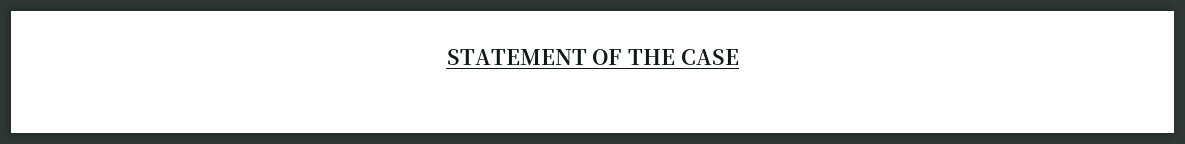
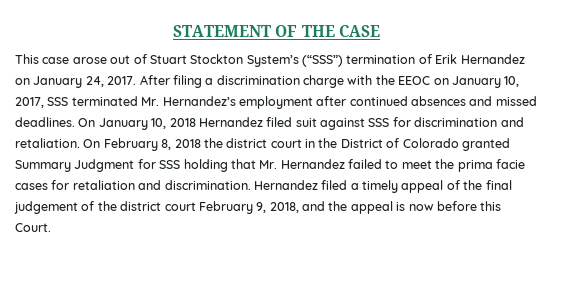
(739, 57) none -> [15,54,525,67] [15,75,520,88] [15,96,537,109] [15,117,524,130] [15,138,510,151] [15,159,525,172] [15,180,512,193] [14,201,502,214] [15,223,51,232] // This case arose out of Stuart Stockton System’s (“SSS”) termination of Erik Hernandez on January 24, 2017. After filing a discrimination charge with the EEOC on January 10, 2017, SSS terminated Mr. Hernandez’s employment after continued absences and missed deadlines. On January 10, 2018 Hernandez filed suit against SSS for discrimination and retaliation. On February 8, 2018 the district court in the District of Colorado granted Summary Judgment for SSS holding that Mr. Hernandez failed to meet the prima facie cases for retaliation and discrimination. Hernandez filed a timely appeal of the final judgement of the district court February 9, 2018, and the appeal is now before this Court.

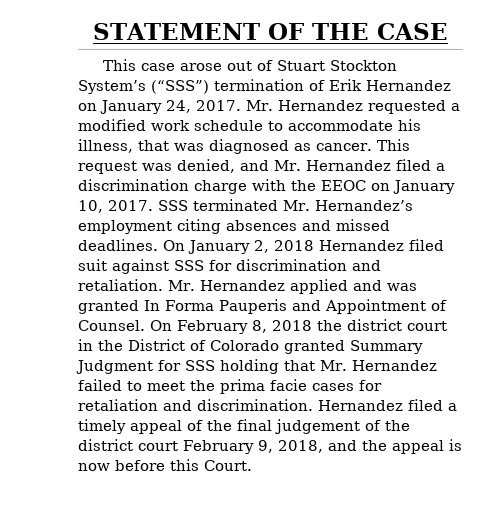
[139,75,202,88] After filing -> [246,100,460,114] [78,119,421,131] [78,139,410,154] [78,159,431,174] Mr. Hernandez requested a modified work schedule to accommodate his illness, that was diagnosed as cancer. This request was denied, and Mr. Hernandez filed
[15,97,44,108] 2017, -> [108,200,153,211] 2017.
[316,96,408,106] after continued -> [177,219,221,234] citing
[151,118,167,129] 10, -> [254,240,269,253] 2,
(80, 143) none -> [168,279,417,294] [78,299,447,314] [78,320,145,331] Mr. Hernandez applied and was granted In Forma Pauperis and Appointment of Counsel.

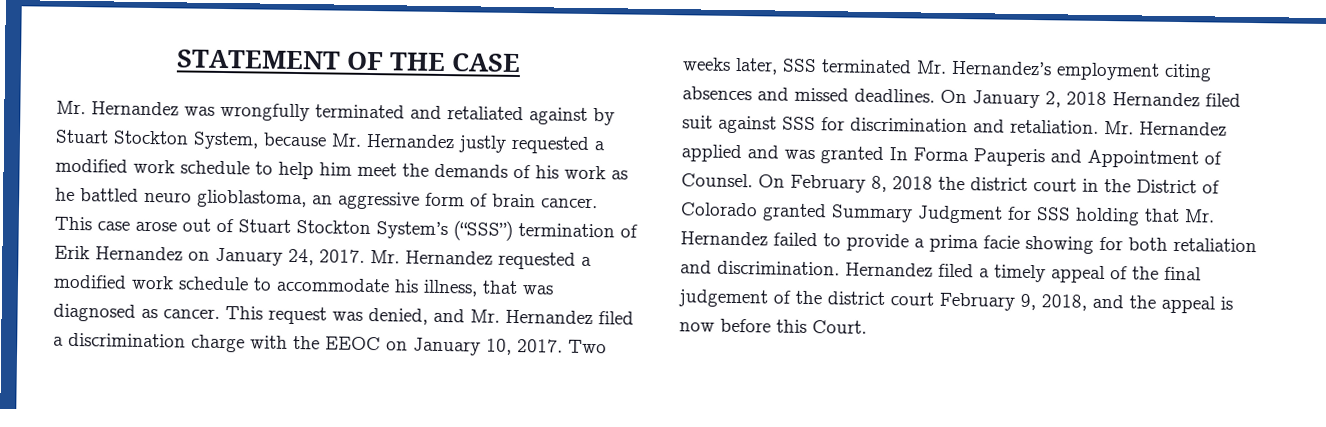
(449, 31) none -> [56,100,615,126] [55,129,605,154] [55,158,628,180] [55,187,598,210] Mr. Hernandez was wrongfully terminated and retaliated against by Stuart Stockton System, because Mr. Hernandez justly requested a modified work schedule to help him meet the demands of his work as he battled neuro glioblastoma, an aggressive form of brain cancer.
(153, 205) none -> [568,339,607,354] [682,57,778,75] Two weeks later,
[147,379,382,394] meet the prima facie cases for -> [846,233,1168,254] provide a prima facie showing for both

